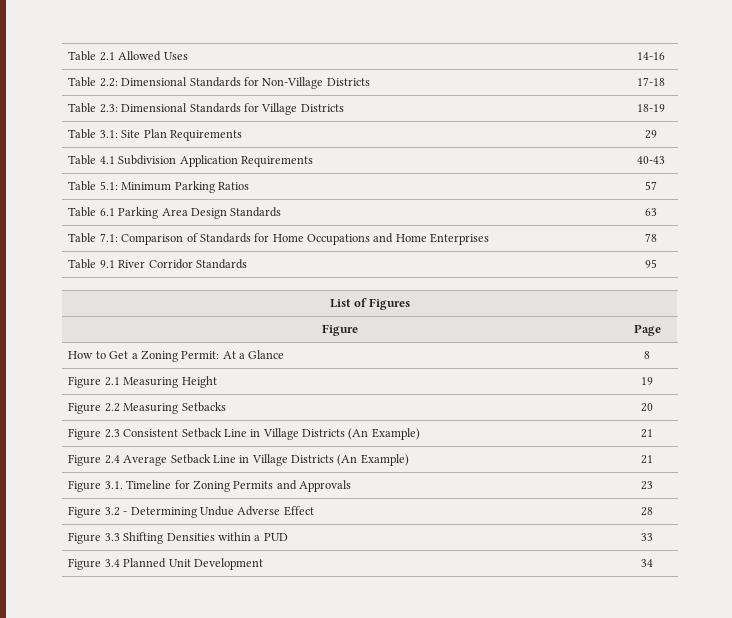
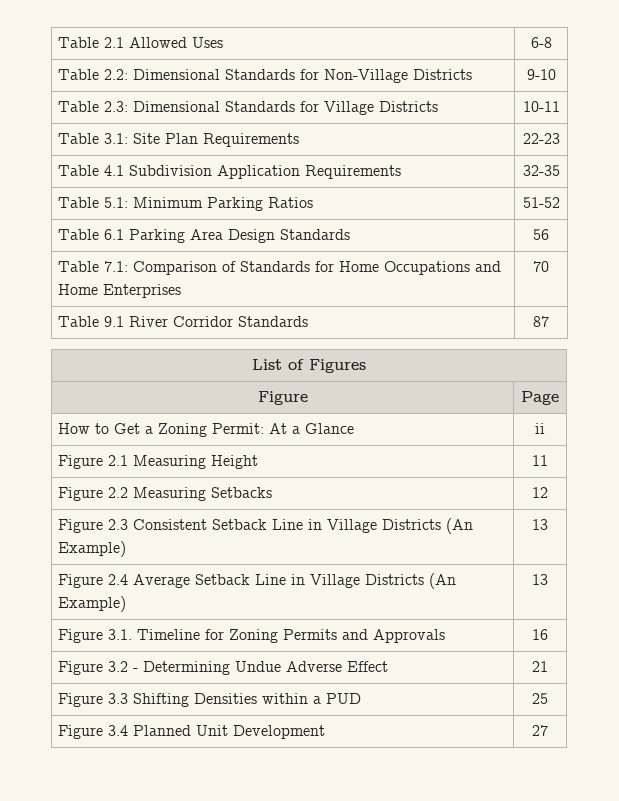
[637,52,665,60] 14-16 -> [530,37,552,48] 6-8
[637,77,665,86] 17-18 -> [526,69,556,80] 9-10
[637,104,665,112] 18-19 -> [522,101,560,112] 10-11
[645,130,657,139] 29 -> [522,133,560,144] 22-23
[637,156,665,164] 40-43 -> [522,165,560,176] 32-35
[645,181,657,190] 57 -> [522,197,560,208] 51-52
[645,208,657,216] 63 -> [533,229,549,240] 56
[645,233,657,242] 78 -> [533,261,549,272] 70
[645,259,657,268] 95 -> [533,316,549,327] 87
[644,351,650,359] 8 -> [535,423,545,434] ii
[641,377,653,385] 19 -> [532,455,548,466] 11
[641,403,653,412] 20 -> [532,487,548,498] 12
[641,429,653,438] 21 -> [532,519,548,530] 13
[641,455,653,464] 21 -> [532,574,548,585] 13
[641,481,653,490] 23 -> [532,629,548,640] 16
[641,507,653,516] 28 -> [532,661,548,672] 21
[641,533,653,541] 33 -> [532,693,548,704] 25
[641,559,653,567] 34 -> [532,725,548,736] 27

